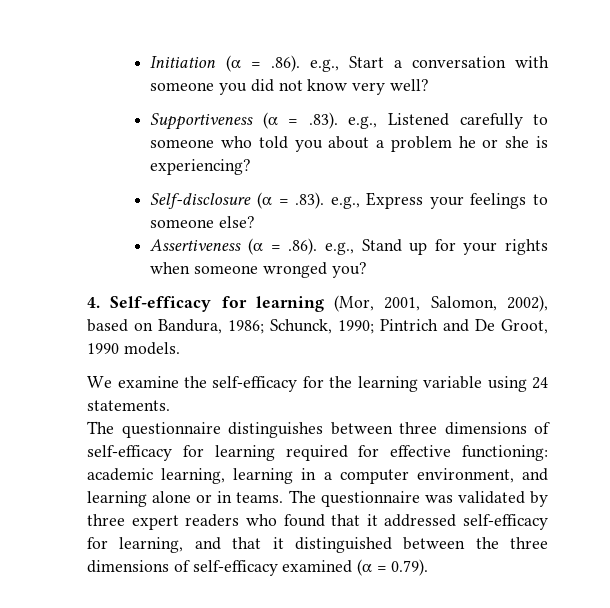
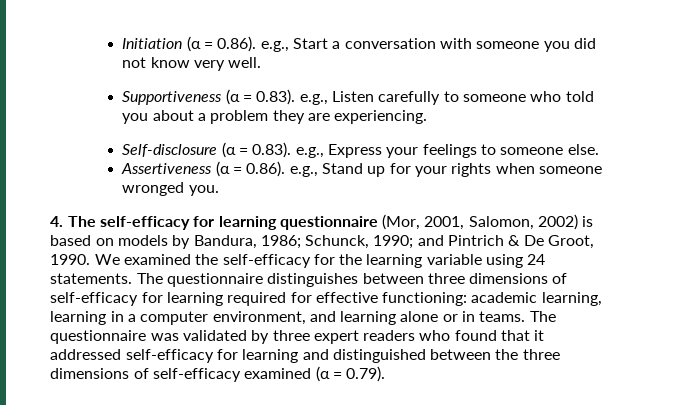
[270,55,300,72] .86). -> [217,36,257,52] 0.86).
[389,79,429,91] well? -> [228,57,262,68] well.
[308,112,449,129] .83). e.g., Listened -> [256,89,374,105] 0.83). e.g., Listen
[458,136,548,148] [150,159,252,175] he or she is experiencing? -> [272,110,428,124] they are experiencing.
[295,192,325,209] .83). -> [252,142,292,158] 0.83).
[219,216,256,228] else? -> [567,144,599,155] else.
[288,238,318,255] .86). -> [246,161,286,177] 0.86).
[331,262,367,278] you? -> [188,185,219,196] you.
[110,296,324,312] Self-efficacy for learning -> [67,216,378,230] The self-efficacy for learning questionnaire
[507,295,548,312] [87,319,548,334] [87,342,180,355] [87,376,179,388] 2002), based on Bandura, 1986; Schunck, 1990; Pintrich and De Groot, 1990 models. // We examine -> [538,214,594,230] [50,235,595,249] [50,254,191,265] 2002) is based on models by Bandura, 1986; Schunck, 1990; and Pintrich & De Groot, 1990. We examined
(171, 405) // -> (133, 278) none
[119,537,284,553] learning, and that it -> [242,349,329,363] learning and

